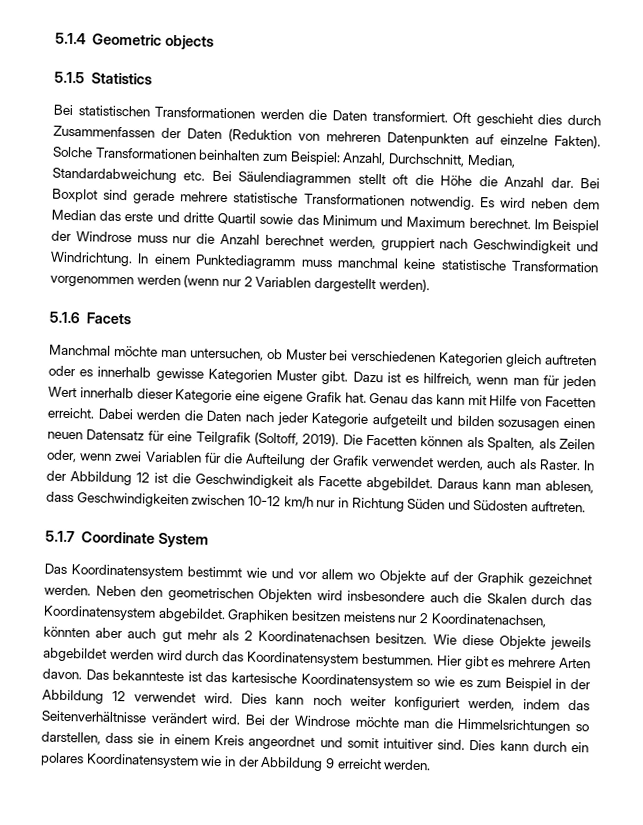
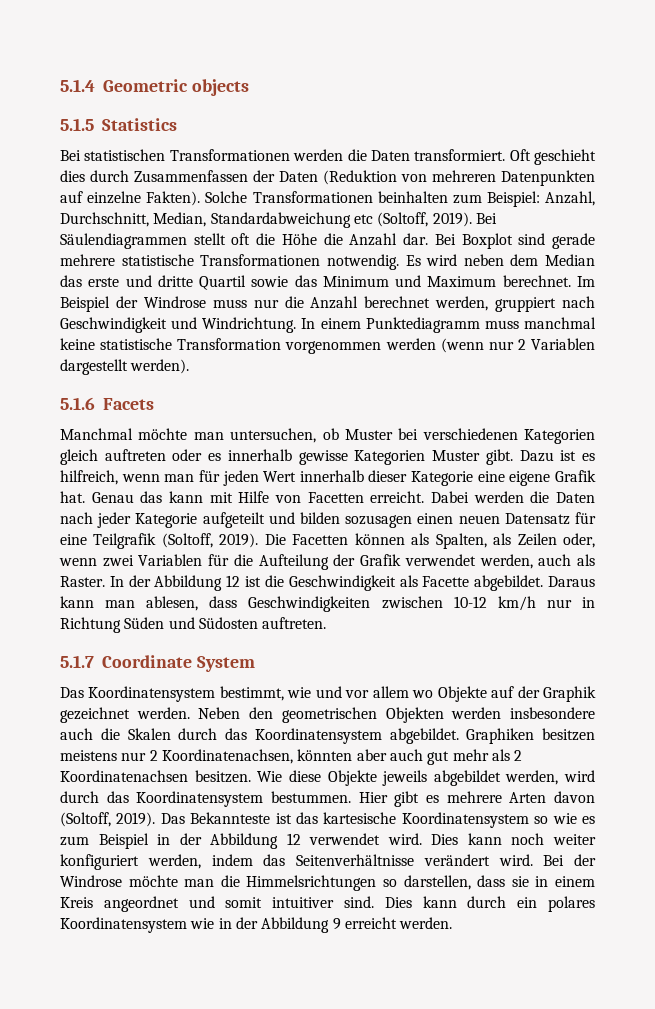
[183,171,206,181] etc. -> [353,212,472,227] etc (Soltoff, 2019).
[187,566,242,578] bestimmt -> [219,686,284,701] bestimmt,
[316,589,343,601] wird -> [451,707,502,719] werden
[109,648,154,660] werden -> [505,770,559,785] werden,
[42,668,185,682] davon. Das bekannteste -> [554,791,596,803] [60,812,271,827] davon (Soltoff, 2019). Das Bekannteste

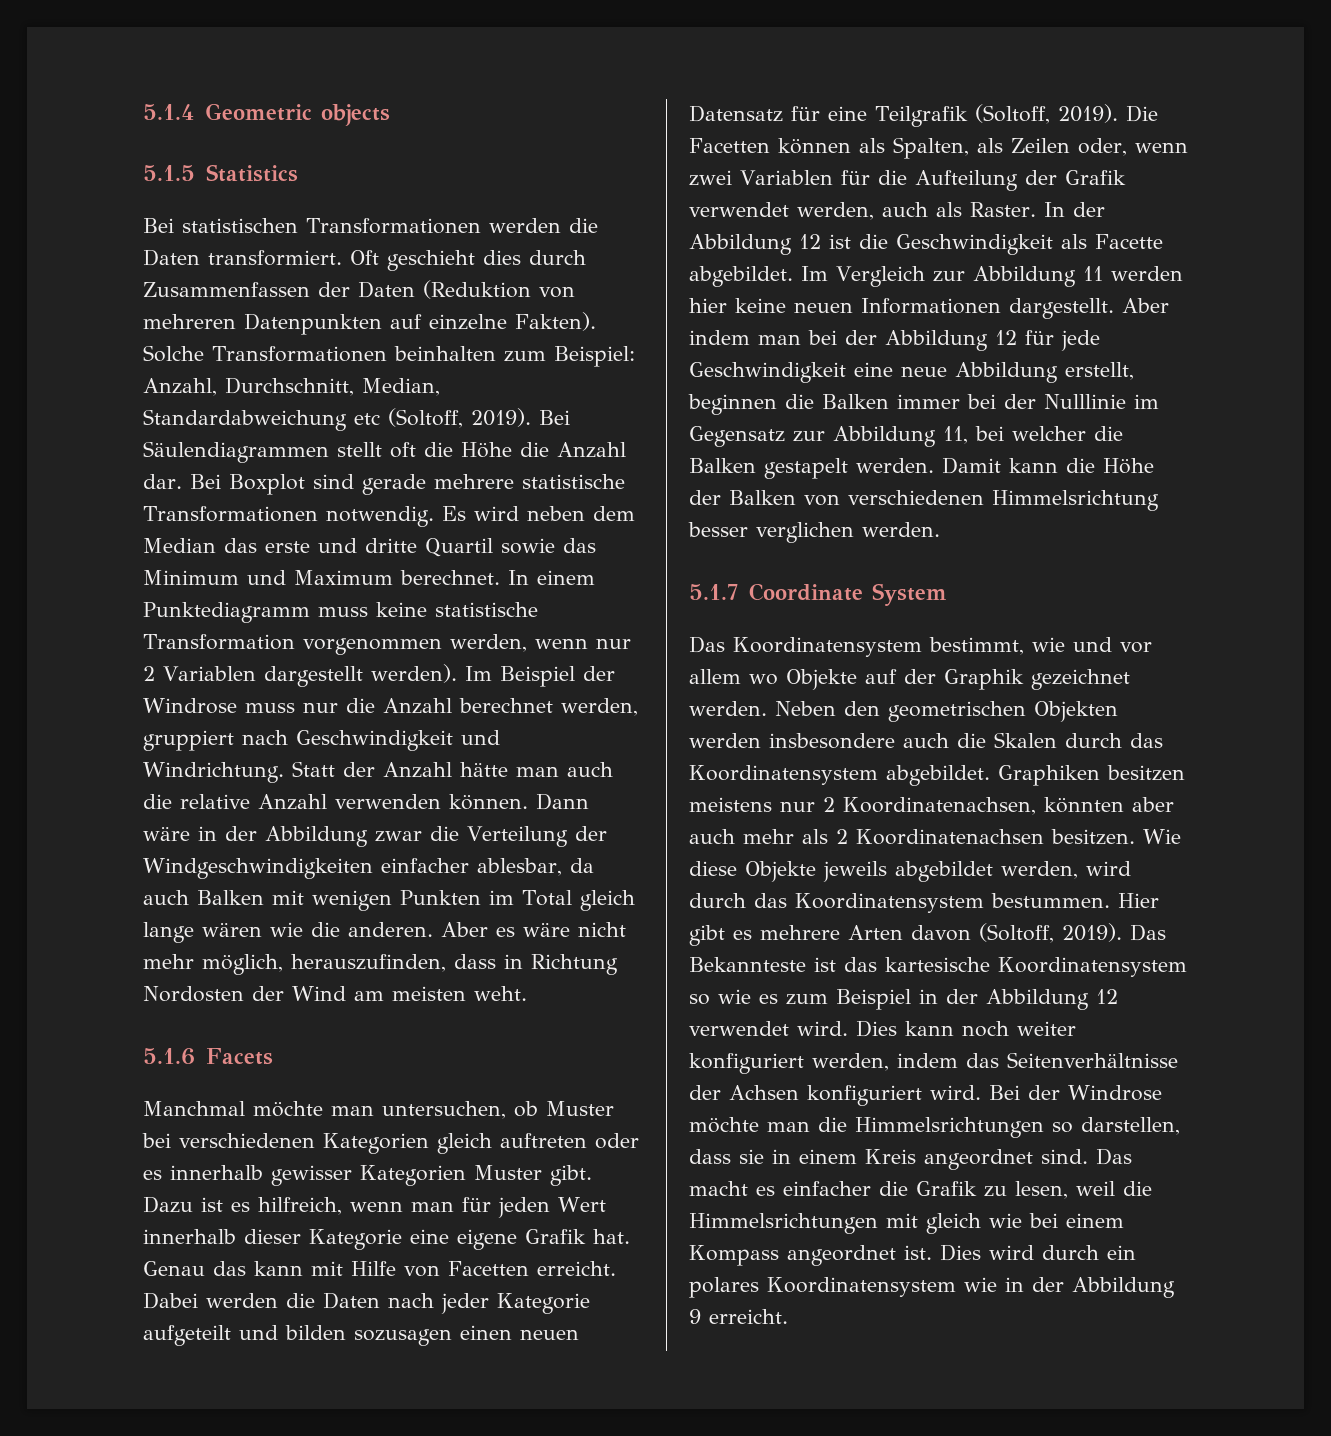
(571, 281) none -> [508,570,595,585] [143,602,538,623] [143,634,631,655] [143,664,457,687] In einem Punktediagramm muss keine statistische Transformation vorgenommen werden, wenn nur 2 Variablen dargestellt werden).
[301,317,596,333] [60,338,595,354] [60,359,190,375] In einem Punktediagramm muss manchmal keine statistische Transformation vorgenommen werden (wenn nur 2 Variablen dargestellt werden). -> [292,761,613,778] [143,793,589,810] [143,826,607,847] [143,858,594,879] [143,890,635,911] [143,922,626,943] [143,954,618,975] [143,986,527,1002] Statt der Anzahl hätte man auch die relative Anzahl verwenden können. Dann wäre in der Abbildung zwar die Verteilung der Windgeschwindigkeiten einfacher ablesbar, da auch Balken mit wenigen Punkten im Total gleich lange wären wie die anderen. Aber es wäre nicht mehr möglich, herauszufinden, dass in Richtung Nordosten der Wind am meisten weht.
[298,450,348,465] gewisse -> [271,1165,352,1186] gewisser
[548,576,595,587] [60,596,595,612] [60,617,327,633] Daraus kann man ablesen, dass Geschwindigkeiten zwischen 10-12 km/h nur in Richtung Süden und Südosten auftreten. -> [801,266,1183,287] [689,298,1169,319] [689,330,1100,351] [689,362,1134,383] [688,394,1159,415] [689,426,1123,447] [689,457,1154,479] [689,490,1159,511] [688,522,940,543] Im Vergleich zur Abbildung 11 werden hier keine neuen Informationen dargestellt. Aber indem man bei der Abbildung 12 für jede Geschwindigkeit eine neue Abbildung erstellt, beginnen die Balken immer bei der Nulllinie im Gegensatz zur Abbildung 11, bei welcher die Balken gestapelt werden. Damit kann die Höhe der Balken von verschiedenen Himmelsrichtung besser verglichen werden.
[427,751,450,765] gut -> (735, 836) none
[423,854,490,866] verändert -> [689,1085,922,1106] der Achsen konfiguriert
[188,896,457,908] und somit intuitiver sind. Dies kann -> [1041,1148,1132,1165] [689,1181,1152,1199] [689,1213,1124,1234] [689,1244,1034,1266] sind. Das macht es einfacher die Grafik zu lesen, weil die Himmelsrichtungen mit gleich wie bei einem Kompass angeordnet ist. Dies wird
[344,917,453,929] erreicht werden. -> [709,1309,788,1324] erreicht.

